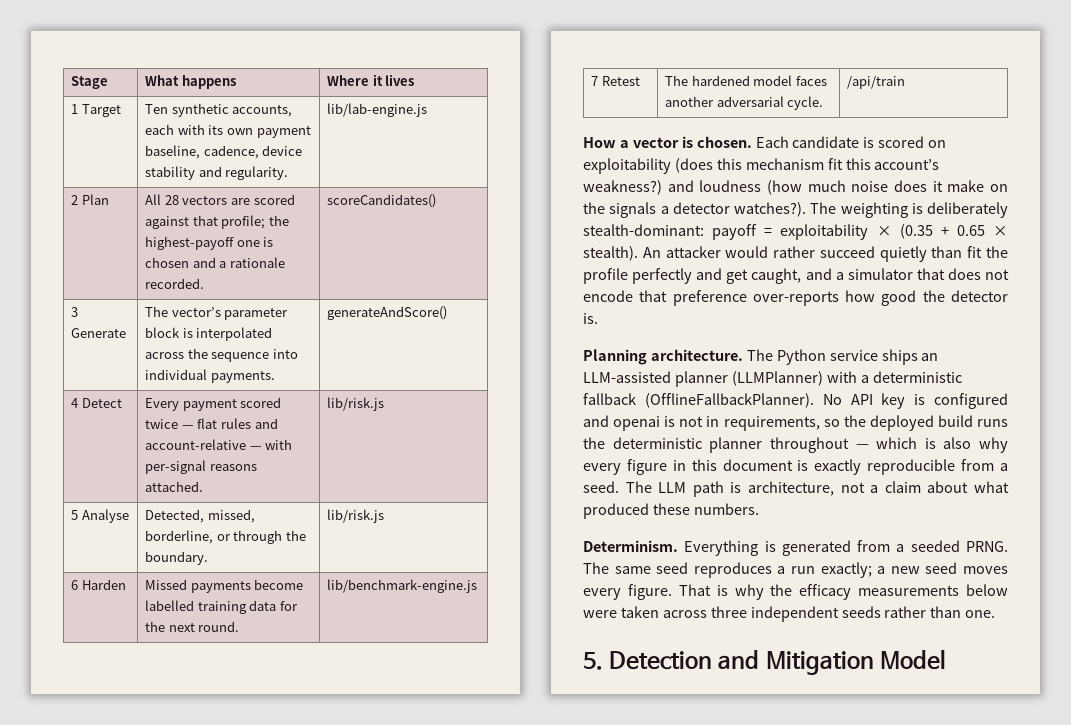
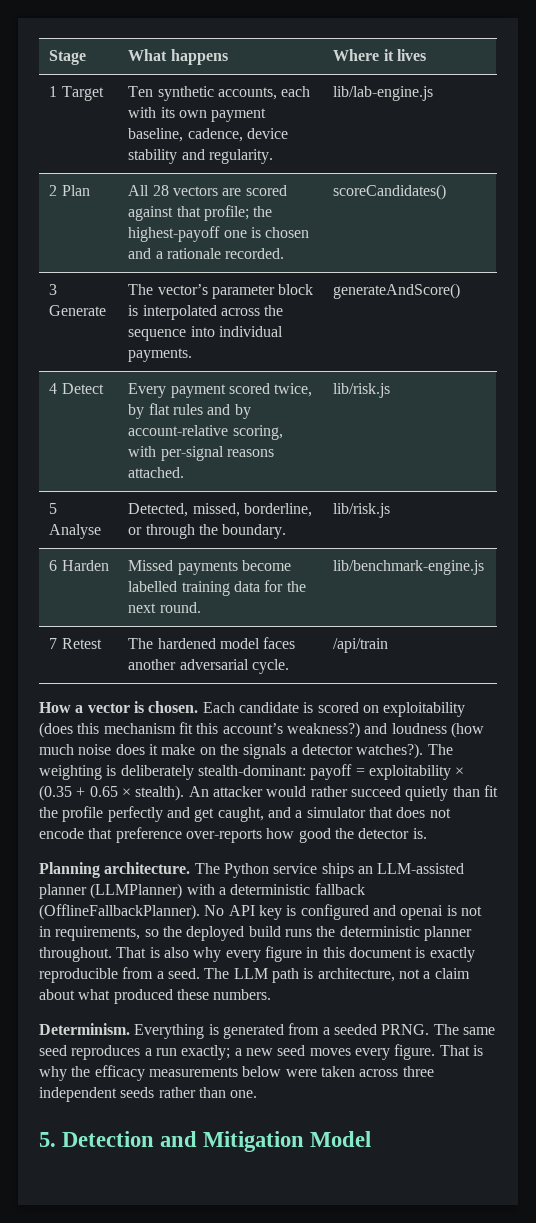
[145,419,194,429] twice — -> [274,383,313,397] [128,404,145,419] twice, by
[145,439,262,450] account-relative — -> [234,404,251,419] [128,425,283,440] by account-relative scoring,
[769,437,918,453] throughout — which -> [39,947,147,962] throughout. That

